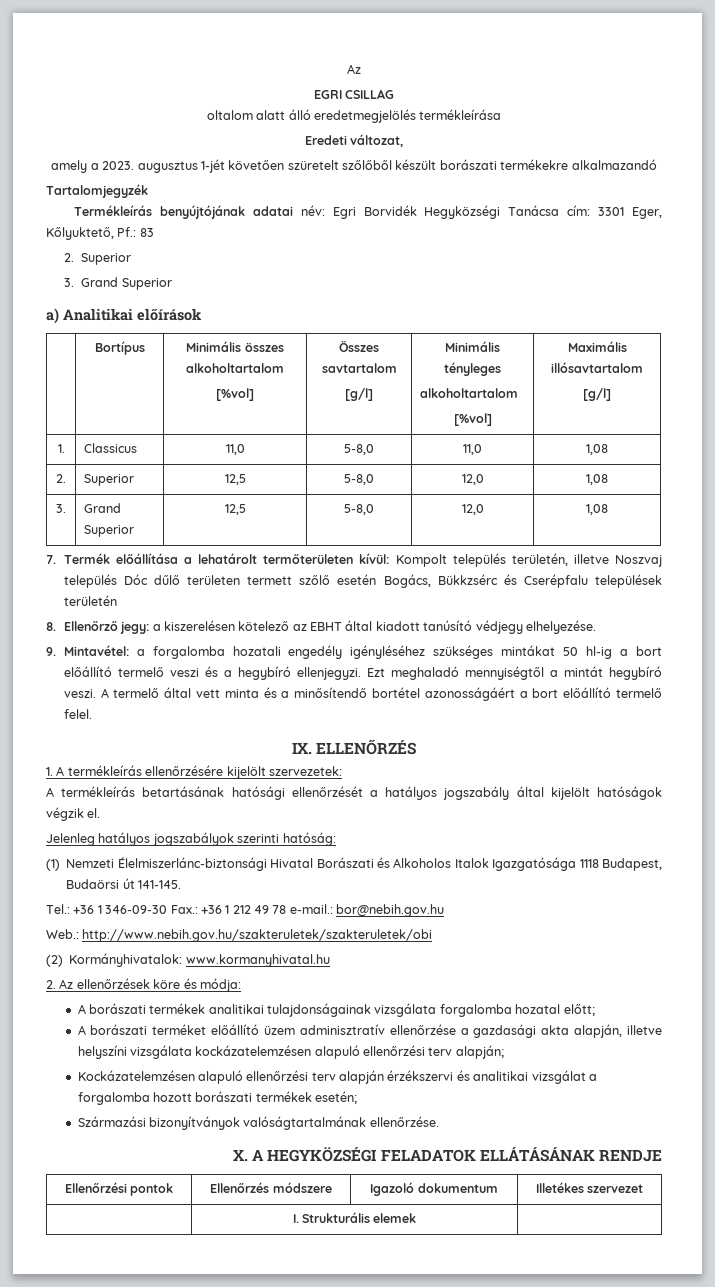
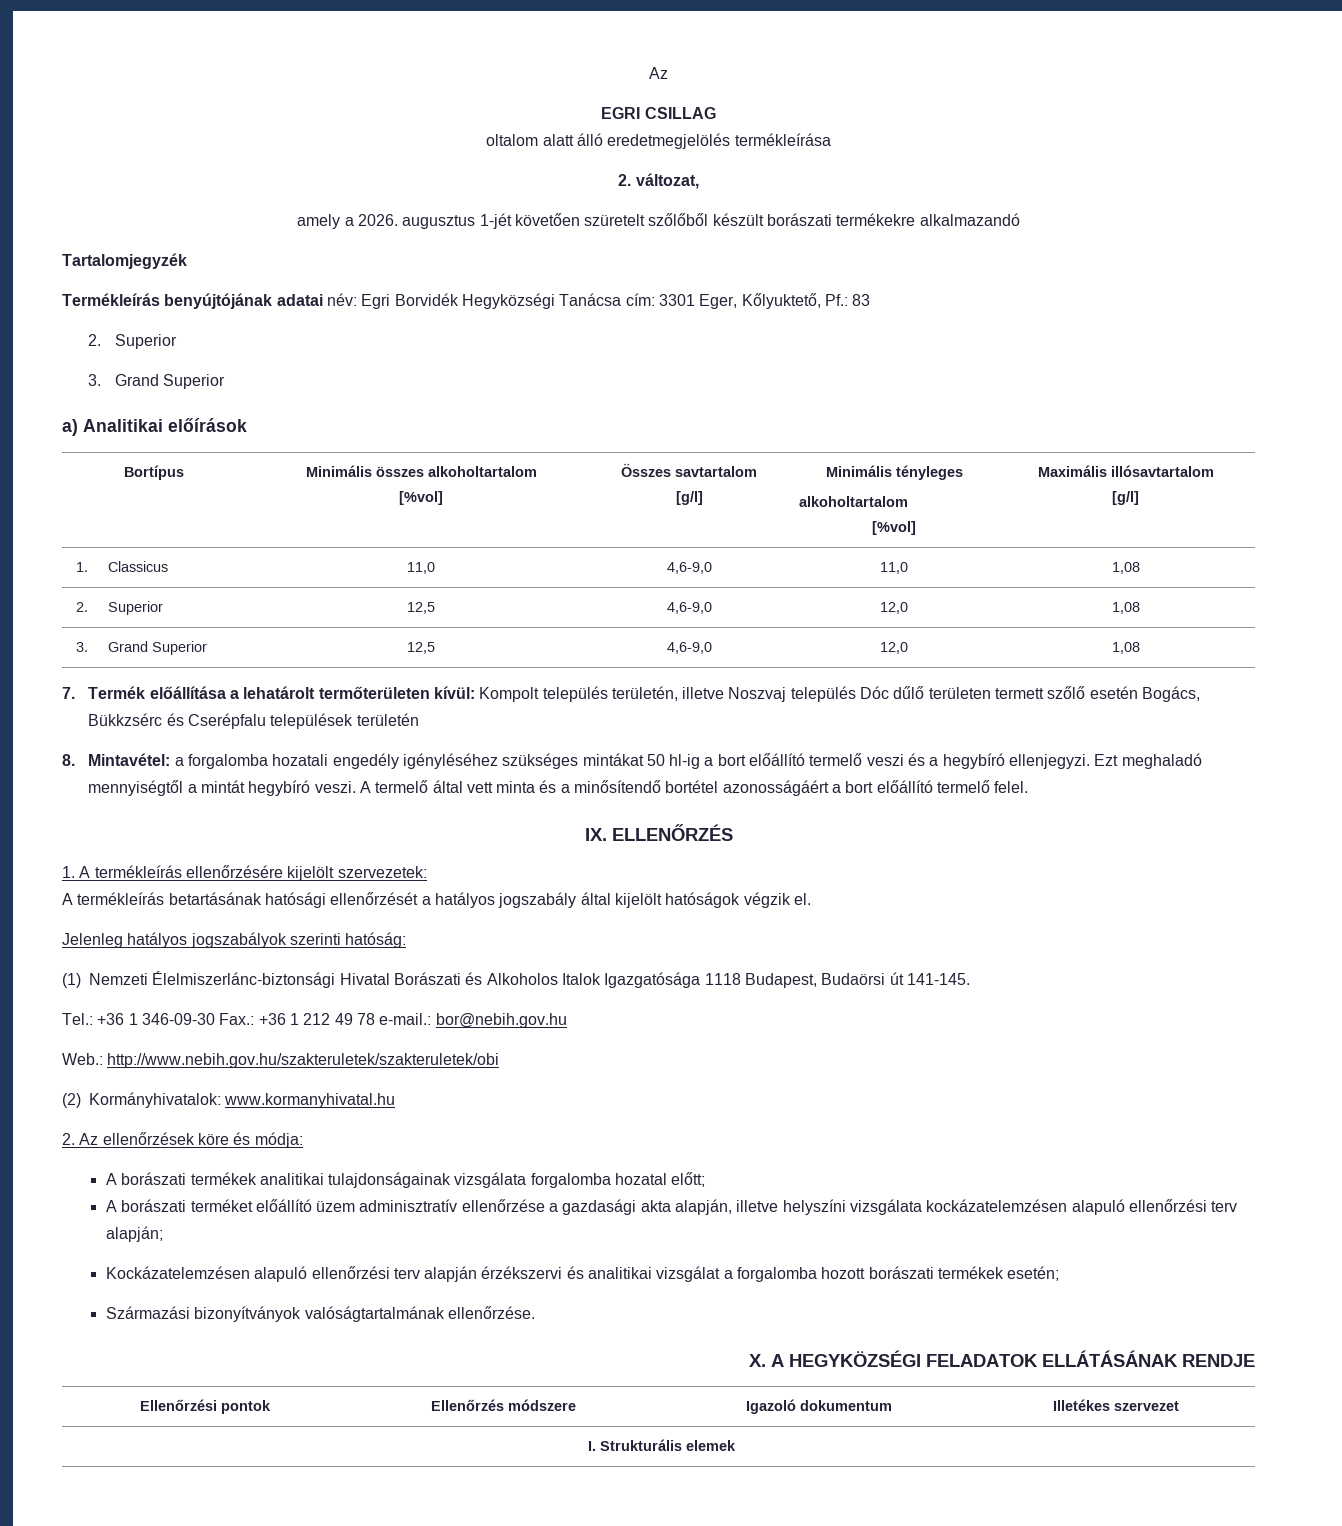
[304,135,347,145] Eredeti -> [618,174,632,186] 2.
[102,161,135,170] 2023. -> [357,214,398,226] 2026.
[344,444,374,455] 5-8,0 -> [666,562,712,574] 4,6-9,0
[344,474,374,485] 5-8,0 -> [666,602,712,614] 4,6-9,0
[344,504,374,515] 5-8,0 -> [666,642,712,654] 4,6-9,0
[63,620,596,634] [46,647,56,656] Ellenőrző jegy: a kiszerelésen kötelező az EBHT által kiadott tanúsító védjegy elhelyezése. // 9. -> (75, 760) none

